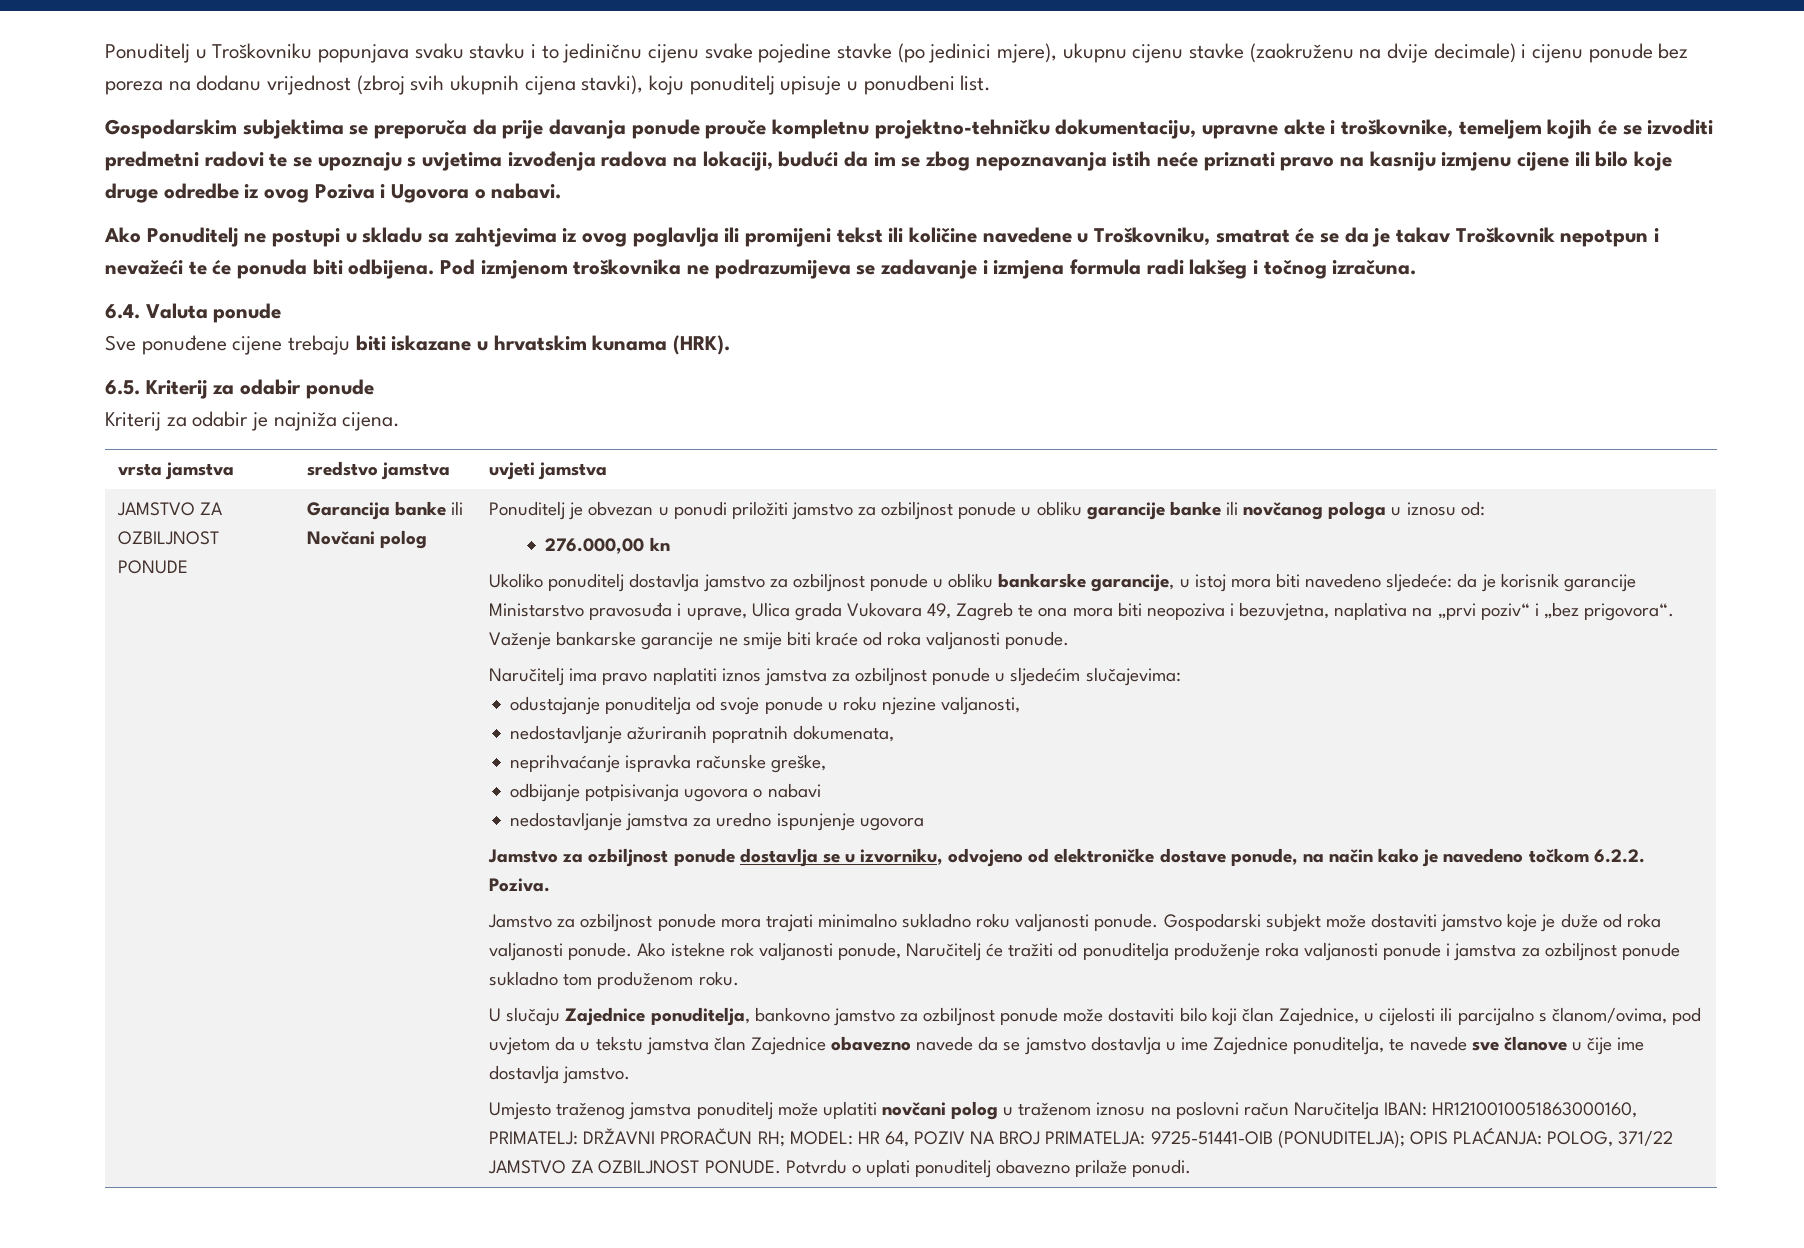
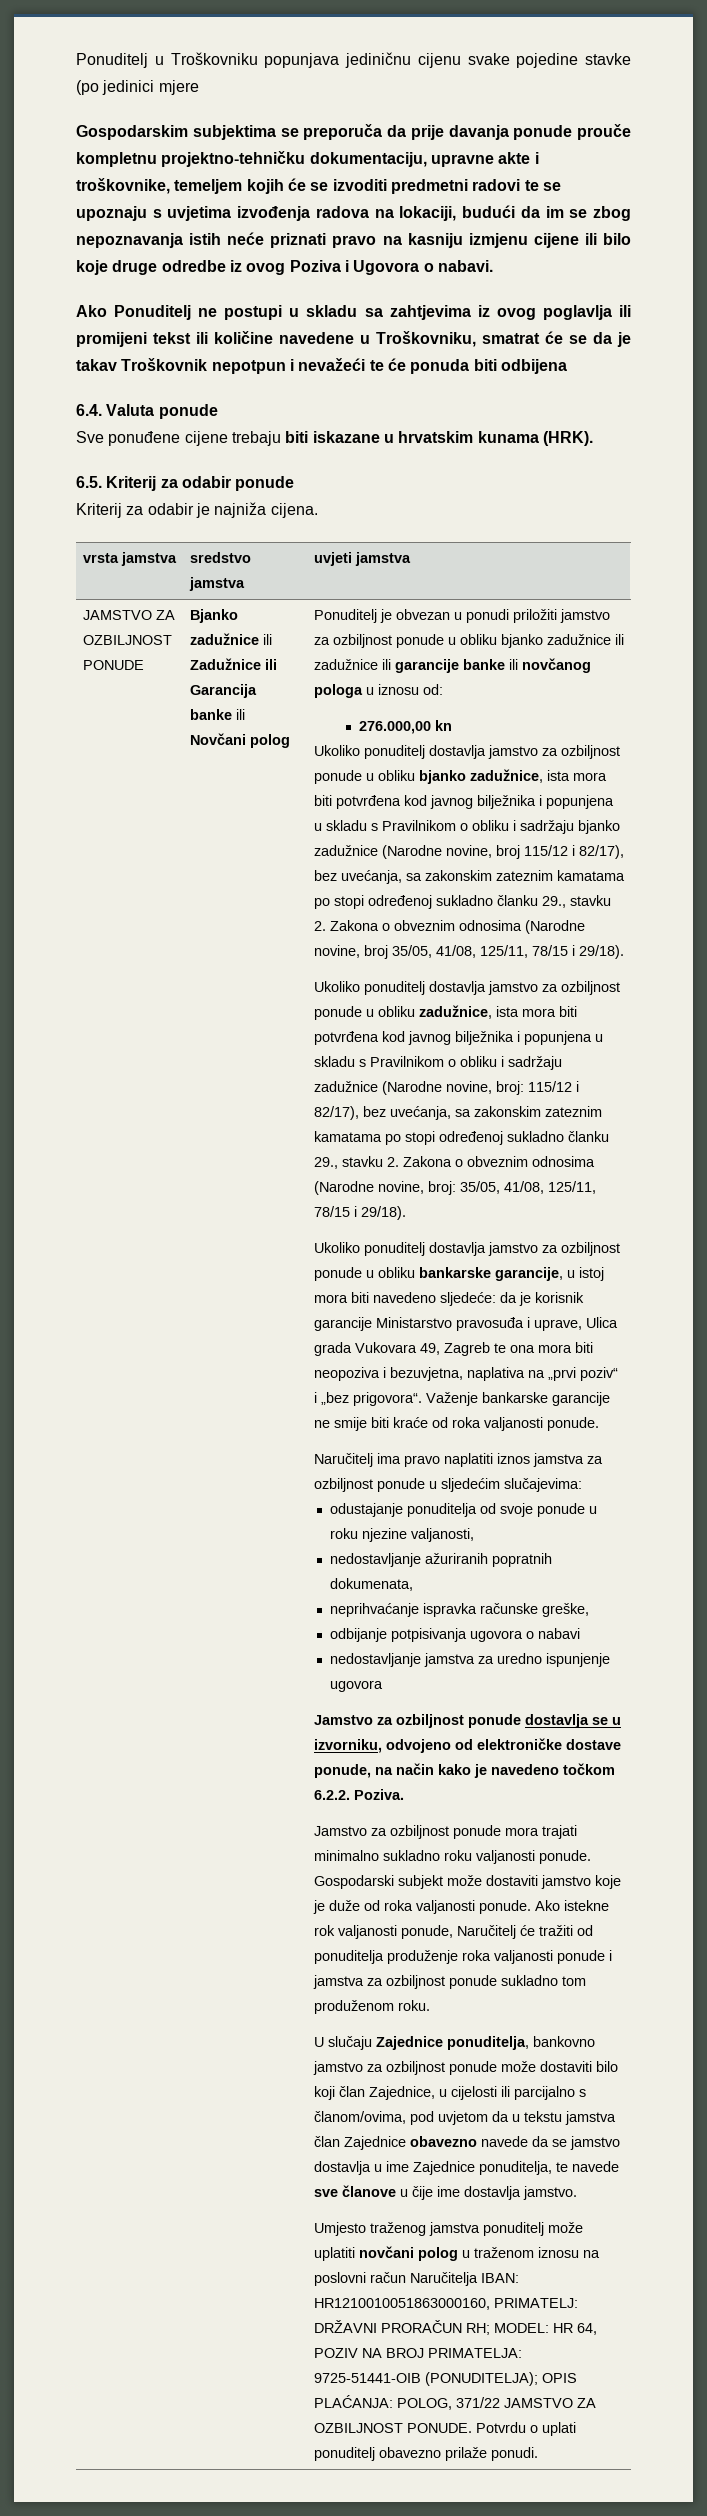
[414,43,559,59] svaku stavku i to -> (340, 60) none
[997,43,1689,63] [105,75,992,95] mjere), ukupnu cijenu stavke (zaokruženu na dvije decimale) i cijenu ponude bez poreza na dodanu vrijednost (zbroj svih ukupnih cijena stavki), koju ponuditelj upisuje u ponudbeni list. -> [158,80,199,95] mjere
[348,259,1417,279] odbijena. Pod izmjenom troškovnika ne podrazumijeva se zadavanje i izmjena formula radi lakšeg i točnog izračuna. -> [500,359,567,374] odbijena
(189, 567) none -> [189,609,238,623] [189,633,272,645] [189,658,277,670] Bjanko zadužnice ili Zadužnice ili
(1082, 508) none -> [500,634,624,648] [313,659,391,670] bjanko zadužnice ili zadužnice ili
(670, 544) none -> [313,745,620,759] [313,769,607,784] [313,795,614,809] [313,820,620,834] [313,845,624,859] [313,870,625,884] [313,895,611,909] [313,920,585,934] [313,945,624,959] [313,981,620,995] [313,1005,577,1020] [313,1031,603,1045] [313,1056,562,1070] [313,1081,579,1095] [313,1106,602,1120] [313,1131,609,1145] [313,1156,595,1169] [313,1181,596,1195] [313,1206,406,1220] // Ukoliko ponuditelj dostavlja jamstvo za ozbiljnost ponude u obliku bjanko zadužnice, ista mora biti potvrđena kod javnog bilježnika i popunjena u skladu s Pravilnikom o obliku i sadržaju bjanko zadužnice (Narodne novine, broj 115/12 i 82/17), bez uvećanja, sa zakonskim zateznim kamatama po stopi određenoj sukladno članku 29., stavku 2. Zakona o obveznim odnosima (Narodne novine, broj 35/05, 41/08, 125/11, 78/15 i 29/18). // Ukoliko ponuditelj dostavlja jamstvo za ozbiljnost ponude u obliku zadužnice, ista mora biti potvrđena kod javnog bilježnika i popunjena u skladu s Pravilnikom o obliku i sadržaju zadužnice (Narodne novine, broj: 115/12 i 82/17), bez uvećanja, sa zakonskim zateznim kamatama po stopi određenoj sukladno članku 29., stavku 2. Zakona o obveznim odnosima (Narodne novine, broj: 35/05, 41/08, 125/11, 78/15 i 29/18).

